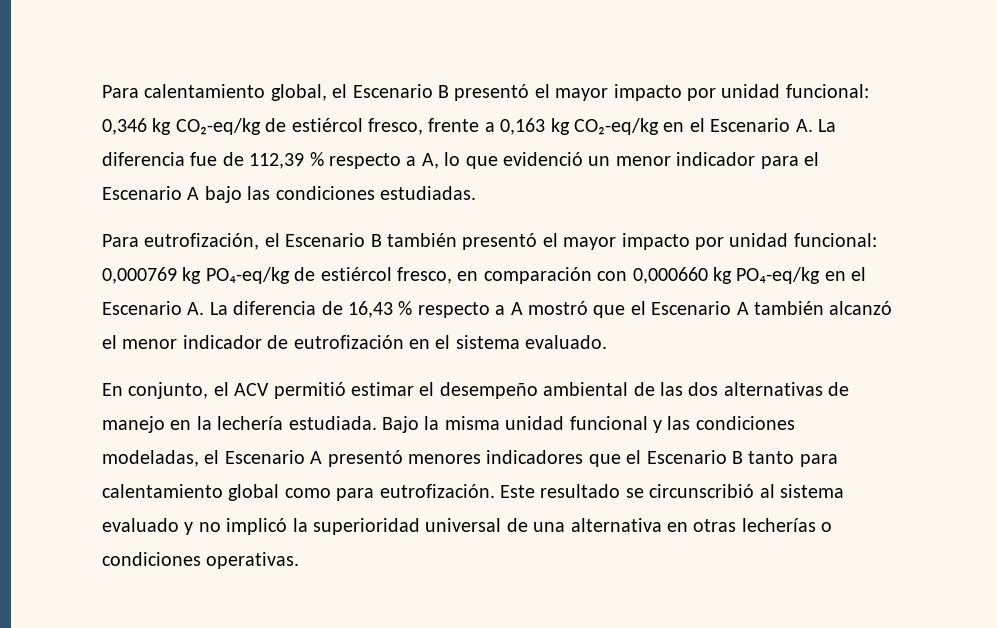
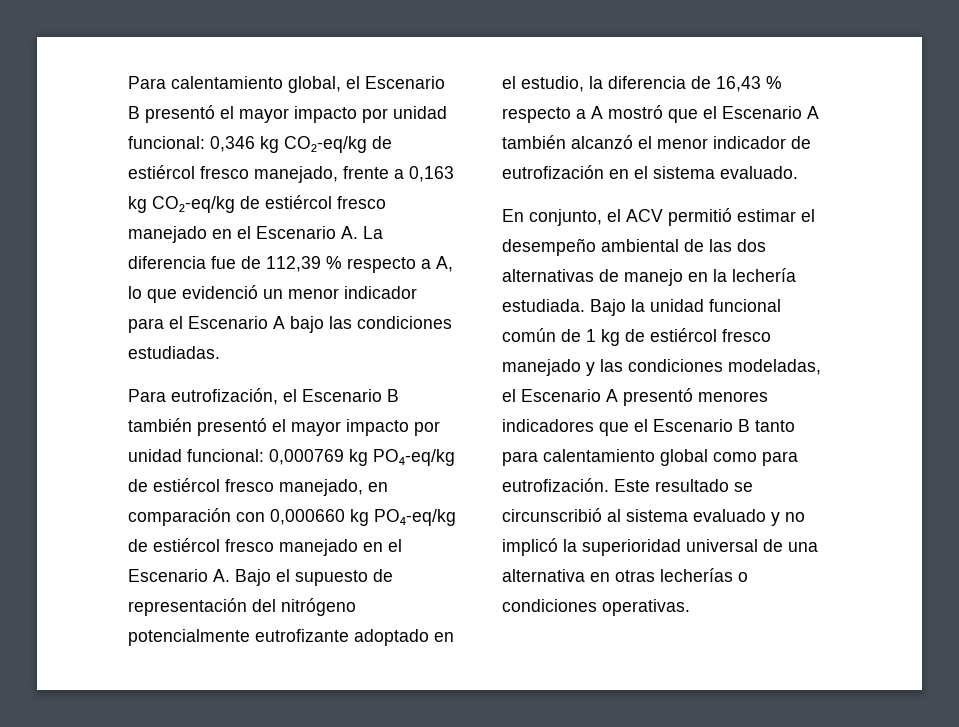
[368,118,423,135] fresco, -> [200,166,338,183] fresco manejado,
(659, 126) none -> [240,195,386,209] [128,226,207,243] de estiércol fresco manejado
[397,267,452,284] fresco, -> [225,479,363,496] fresco manejado,
[824,267,867,281] [102,301,228,315] en el Escenario A. La -> [128,538,402,556] [128,569,393,586] [128,598,356,616] [128,629,454,646] [502,76,603,92] de estiércol fresco manejado en el Escenario A. Bajo el supuesto de representación del nitrógeno potencialmente eutrofizante adoptado en el estudio, la
[444,416,500,430] misma -> (645, 305) none
(648, 423) none -> [502,328,771,346] [502,359,581,376] común de 1 kg de estiércol fresco manejado

